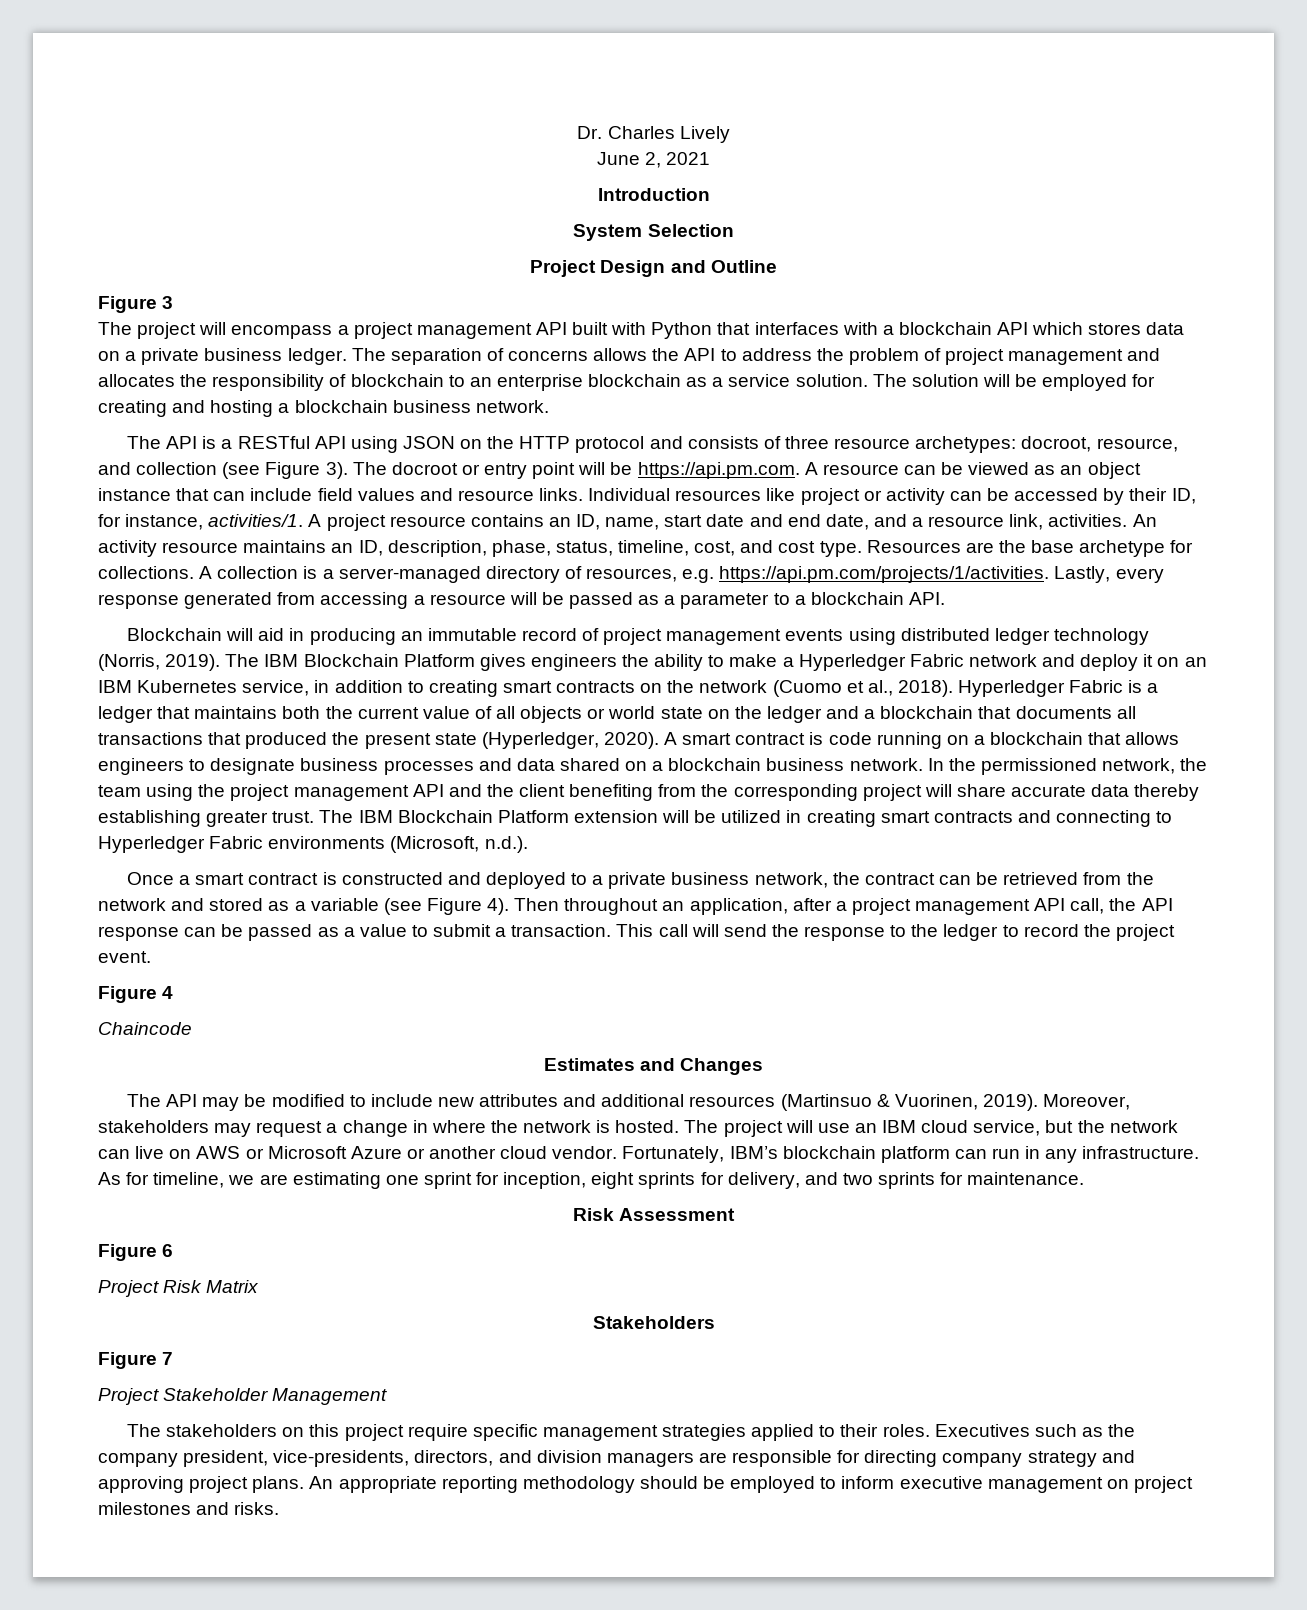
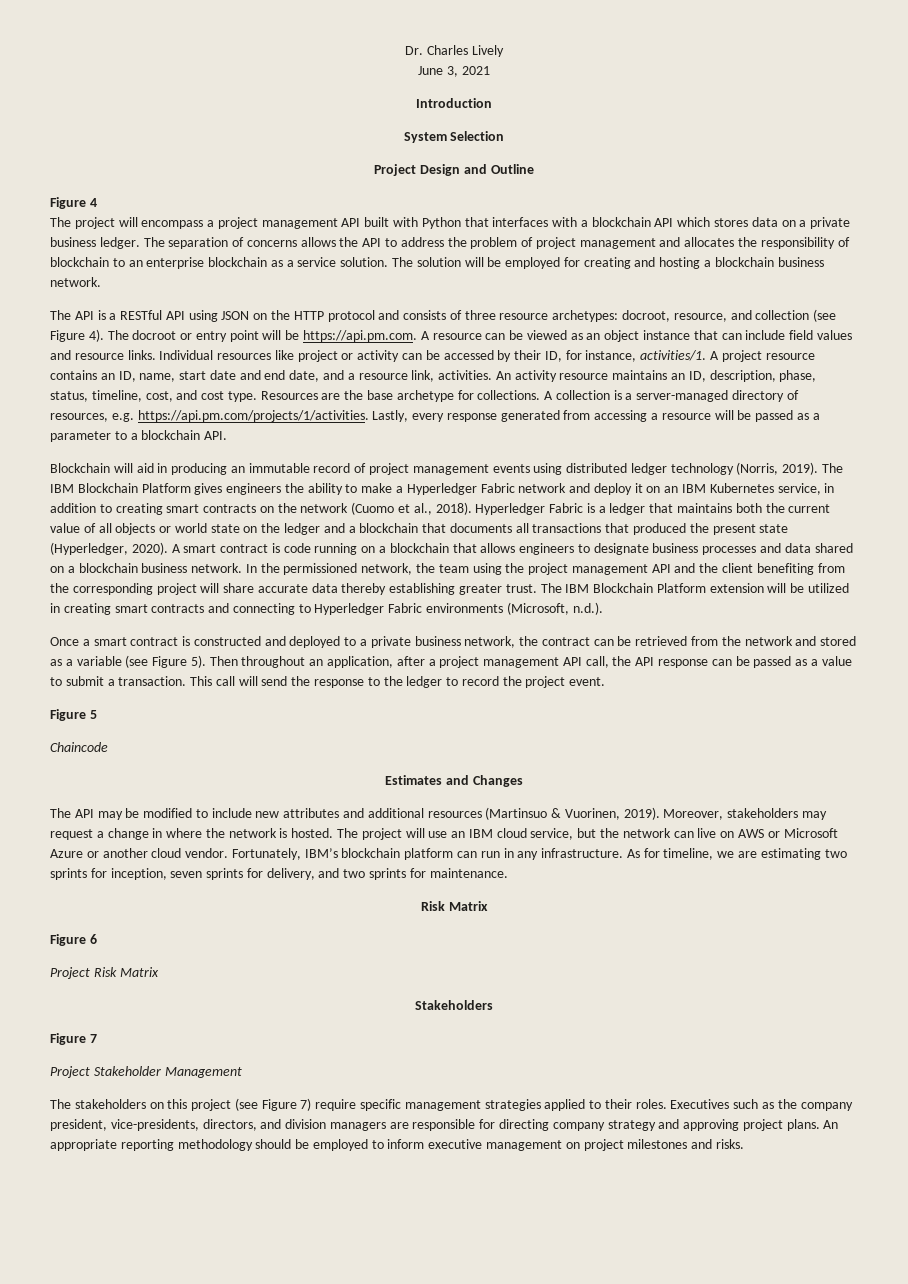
[645,152,661,168] 2, -> [447,66,458,77] 3,
[162,296,174,309] 3 -> [89,198,97,207] 4
[325,462,348,479] 3). -> [88,329,104,342] 4).
[487,898,510,915] 4). -> [190,655,206,668] 5).
[162,986,174,999] 4 -> [89,710,97,719] 5
[385,1172,472,1189] one sprint -> [824,849,847,858] [50,868,87,880] two sprints
[591,1172,635,1189] eight -> [170,871,203,878] seven
[619,1208,736,1221] Assessment -> [448,901,488,911] Matrix
(404, 1432) none -> [234,1098,312,1111] (see Figure 7)

